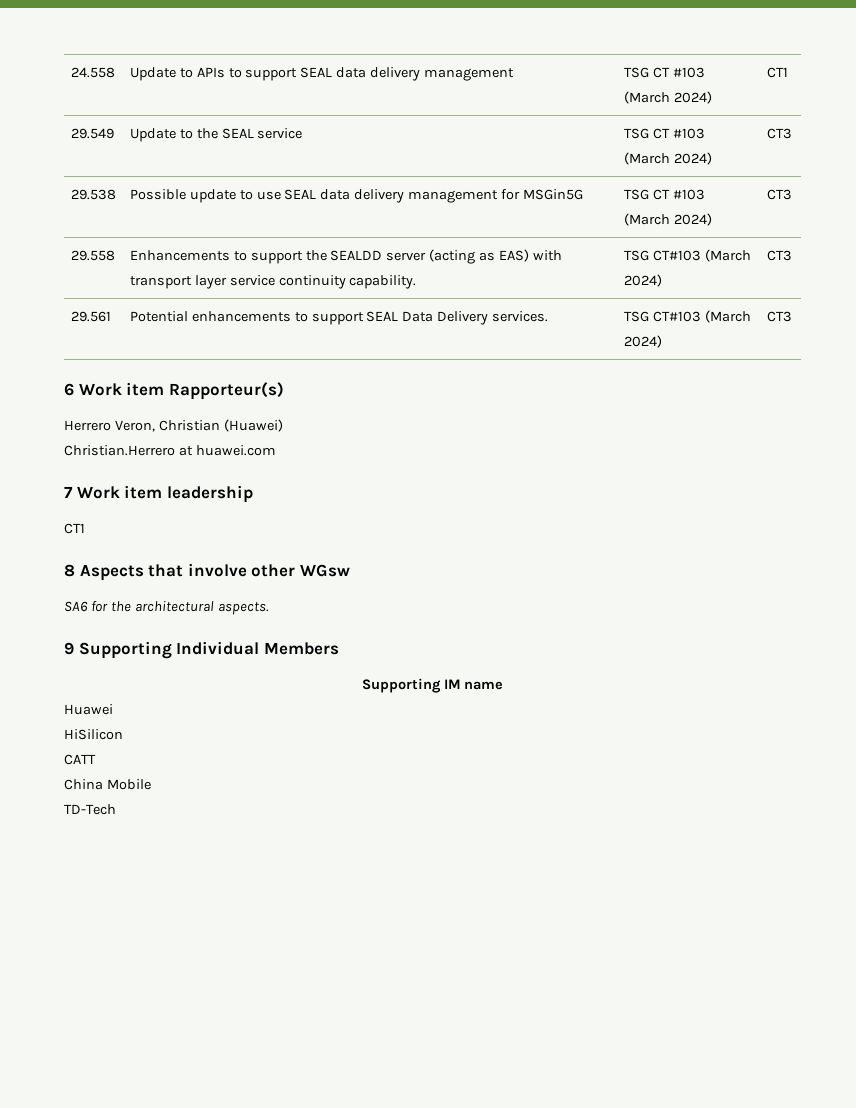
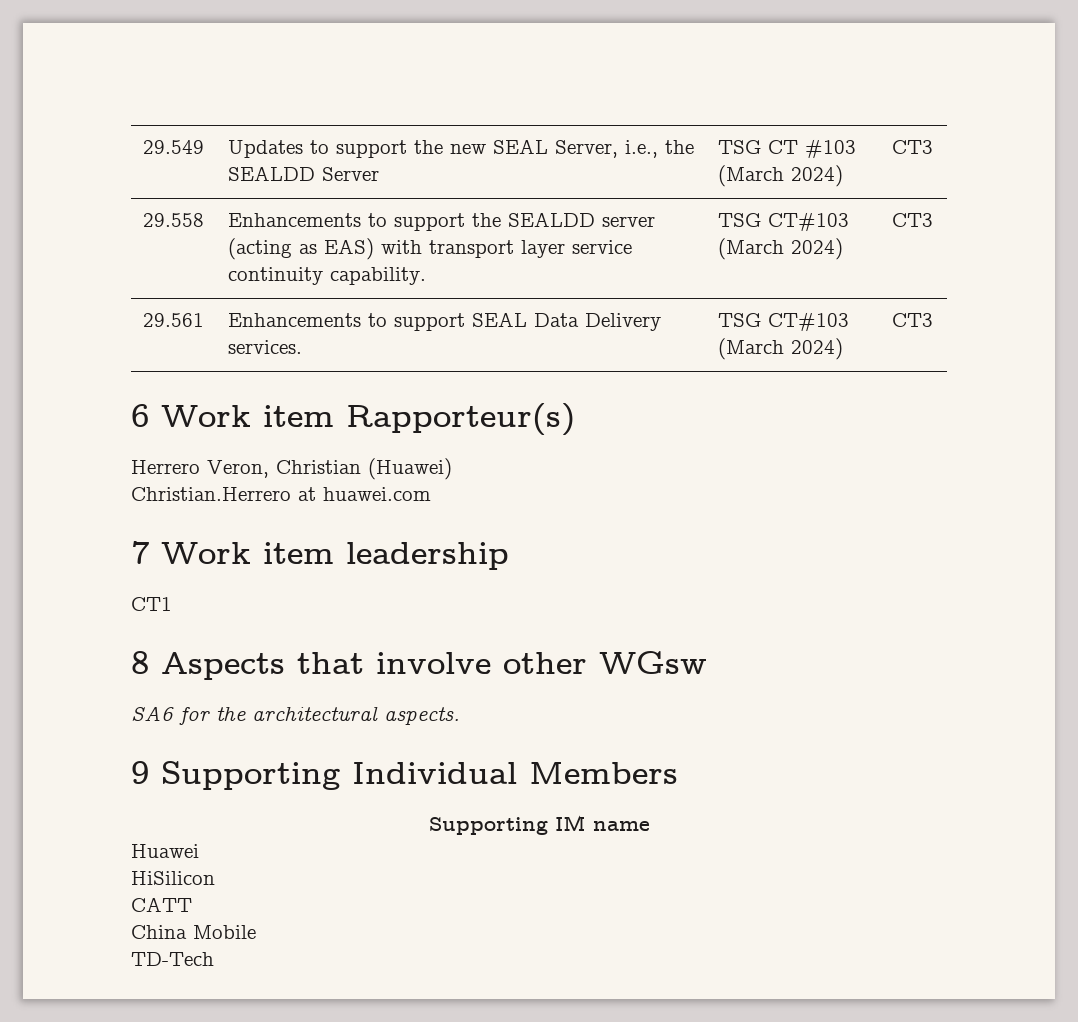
[70,67,115,78] [129,67,515,81] [623,67,705,78] [623,91,712,104] [766,67,788,78] [70,128,114,139] [129,128,303,142] [623,128,705,139] [623,152,712,165] [766,128,792,139] [70,189,116,200] [129,189,584,203] 24.558 | Update to APIs to support SEAL data delivery management | TSG CT #103 (March 2024) | CT1 // 29.549 | Update to the SEAL service | TSG CT #103 (March 2024) | CT3 // 29.538 | Possible update to use SEAL data delivery management for MSGin5G -> [142,140,204,154] [227,139,694,158] [227,166,379,181] 29.549 | Updates to support the new SEAL Server, i.e., the SEALDD Server
[129,311,291,322] Potential enhancements -> [227,313,361,327] Enhancements

